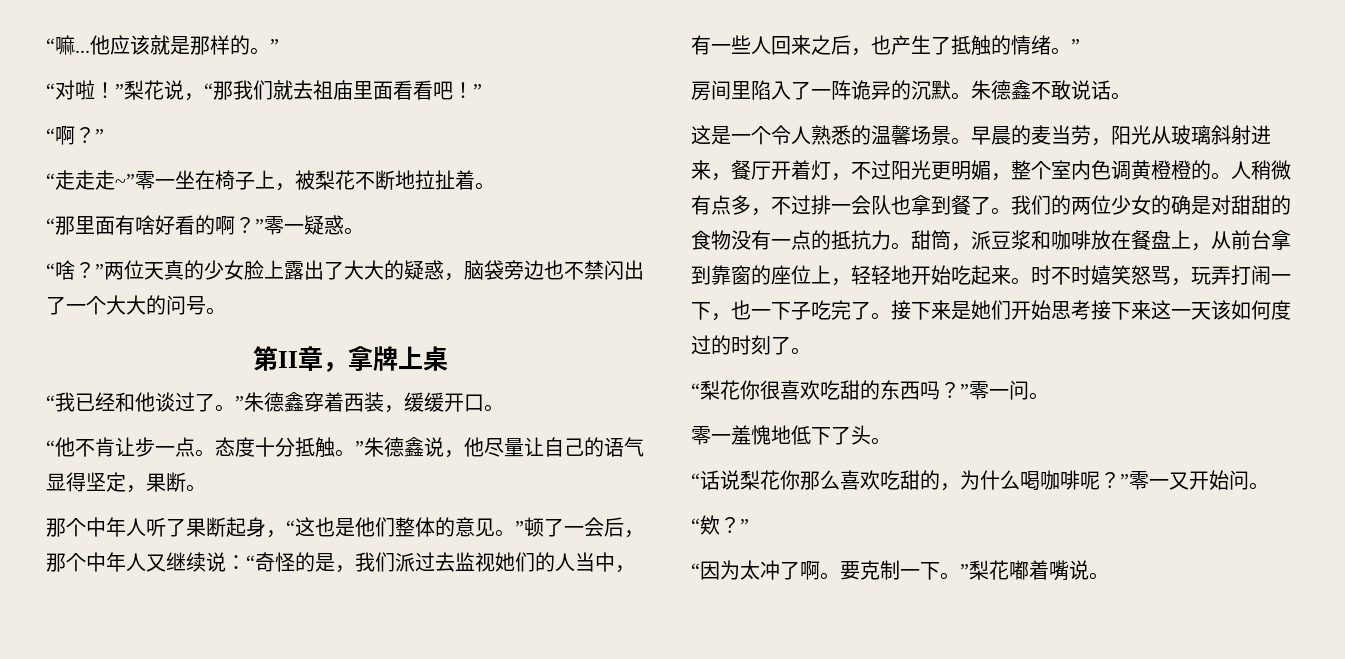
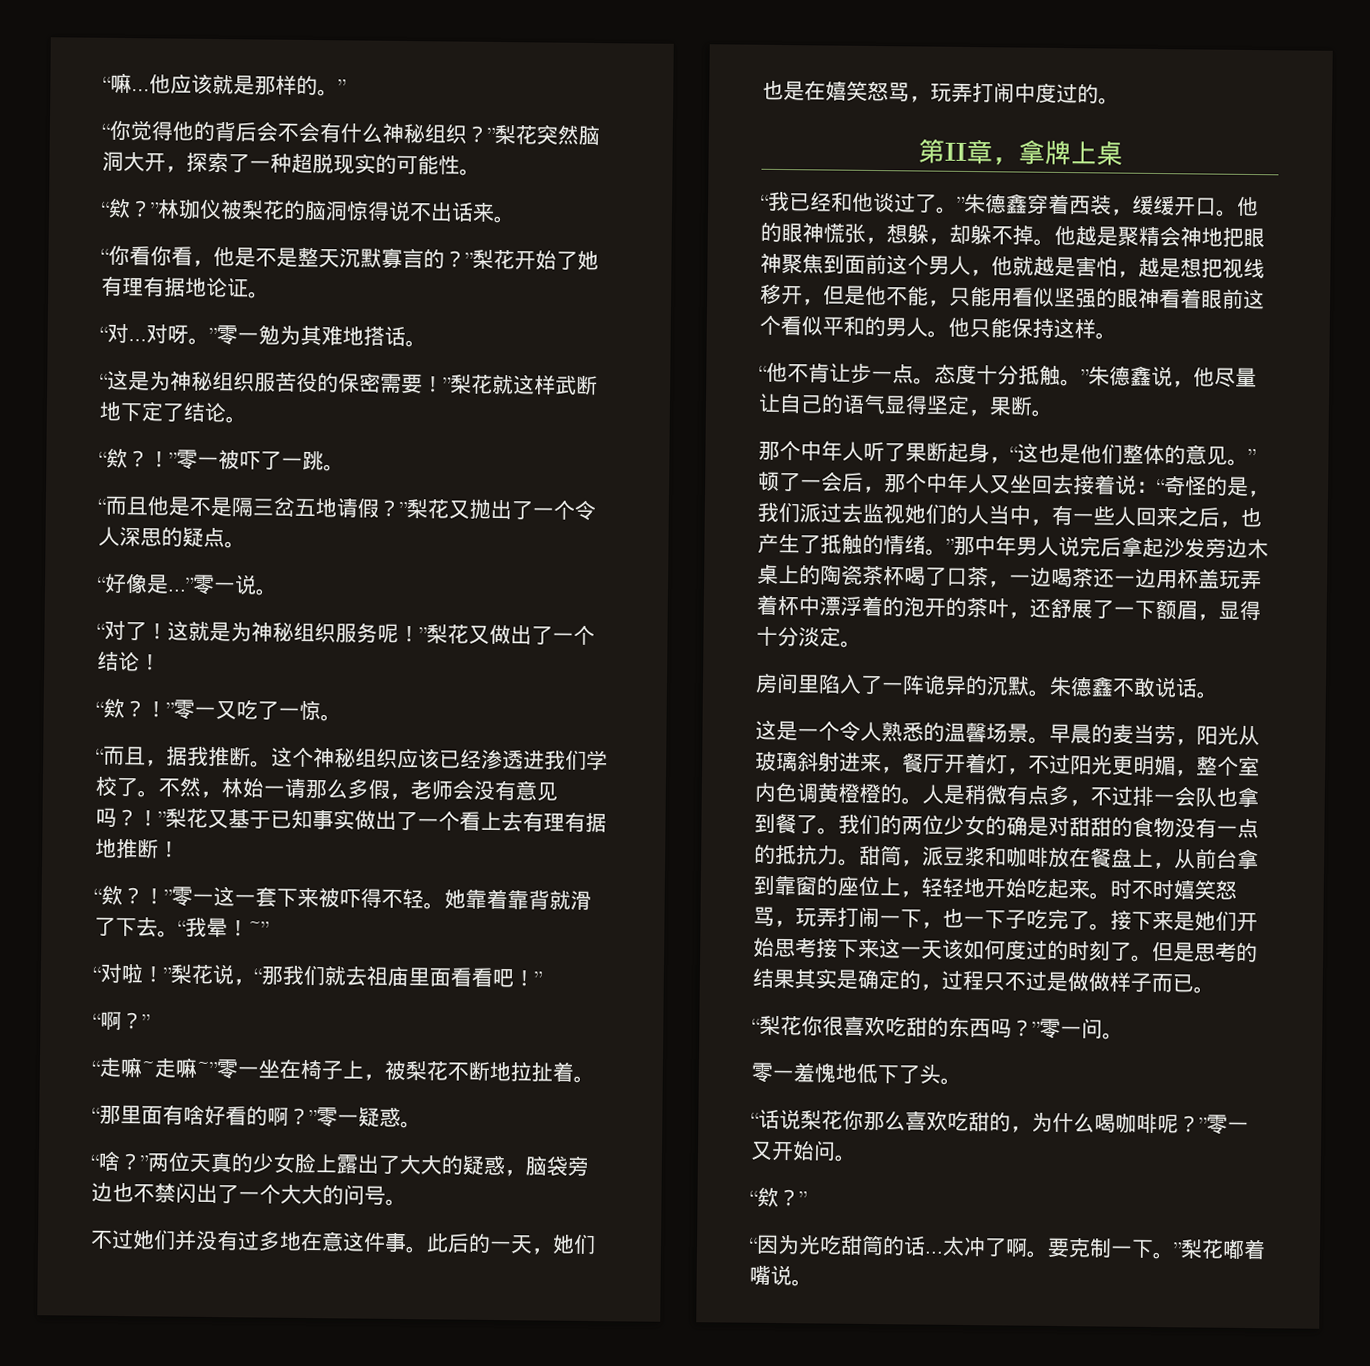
(279, 46) none -> [101,120,600,146] [102,151,481,176] [100,197,515,224] [100,245,599,271] [101,275,270,299] [99,323,427,348] [99,369,598,396] [99,401,247,424] [98,447,345,472] [97,495,596,522] [98,526,246,549] [96,573,277,596] [96,620,595,646] [97,651,161,672] [95,697,342,722] [95,745,608,771] [95,776,558,801] [95,807,607,833] [95,837,180,859] [93,884,592,911] [94,916,270,938] // “你觉得他的背后会不会有什么神秘组织？”梨花突然脑洞大开，探索了一种超脱现实的可能性。 // “欸？”林珈仪被梨花的脑洞惊得说不出话来。 // “你看你看，他是不是整天沉默寡言的？”梨花开始了她有理有据地论证。 // “对...对呀。”零一勉为其难地搭话。 // “这是为神秘组织服苦役的保密需要！”梨花就这样武断地下定了结论。 // “欸？！”零一被吓了一跳。 // “而且他是不是隔三岔五地请假？”梨花又抛出了一个令人深思的疑点。 // “好像是...”零一说。 // “对了！这就是为神秘组织服务呢！”梨花又做出了一个结论！ // “欸？！”零一又吃了一惊。 // “而且，据我推断。这个神秘组织应该已经渗透进我们学校了。不然，林始一请那么多假，老师会没有意见吗？！”梨花又基于已知事实做出了一个看上去有理有据地推断！ // “欸？！”零一这一套下来被吓得不轻。她靠着靠背就滑了下去。“我晕！~”
[75,170,115,190] 走走 -> [120,1057,197,1078] 嘛~走嘛
(226, 311) none -> [90,1229,596,1255] [762,80,1120,105] // 不过她们并没有过多地在意这件事。此后的一天，她们也是在嬉笑怒骂，玩弄打闹中度过的。
(504, 408) none -> [1237,196,1259,217] [760,222,1265,248] [760,252,1265,279] [760,283,1265,310] [759,315,1117,340] 他的眼神慌张，想躲，却躲不掉。他越是聚精会神地把眼神聚焦到面前这个男人，他就越是害怕，越是想把视线移开，但是他不能，只能用看似坚强的眼神看着眼前这个看似平和的男人。他只能保持这样。
[166,552,206,572] 继续 -> [1010,473,1116,496] 坐回去接着
(1080, 46) none -> [953,535,1269,559] [757,564,1262,591] [756,594,1261,621] [756,626,862,648] 那中年男人说完后拿起沙发旁边木桌上的陶瓷茶杯喝了口茶，一边喝茶还一边用杯盖玩弄着杯中漂浮着的泡开的茶叶，还舒展了一下额眉，显得十分淡定。
(1251, 170) none -> [943,784,965,804] 是
(811, 351) none -> [1152,941,1258,963] [752,968,1215,994] 但是思考的结果其实是确定的，过程只不过是做做样子而已。
(740, 570) none -> [798,1234,943,1256] 光吃甜筒的话...

